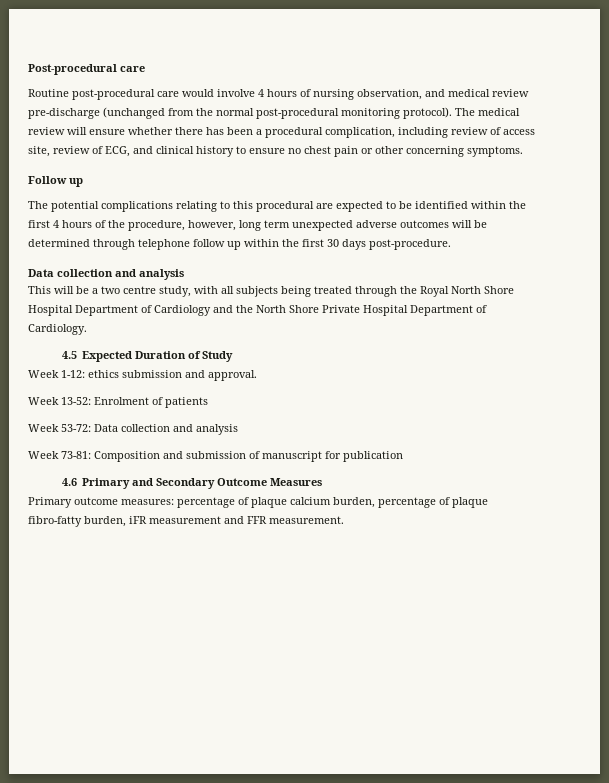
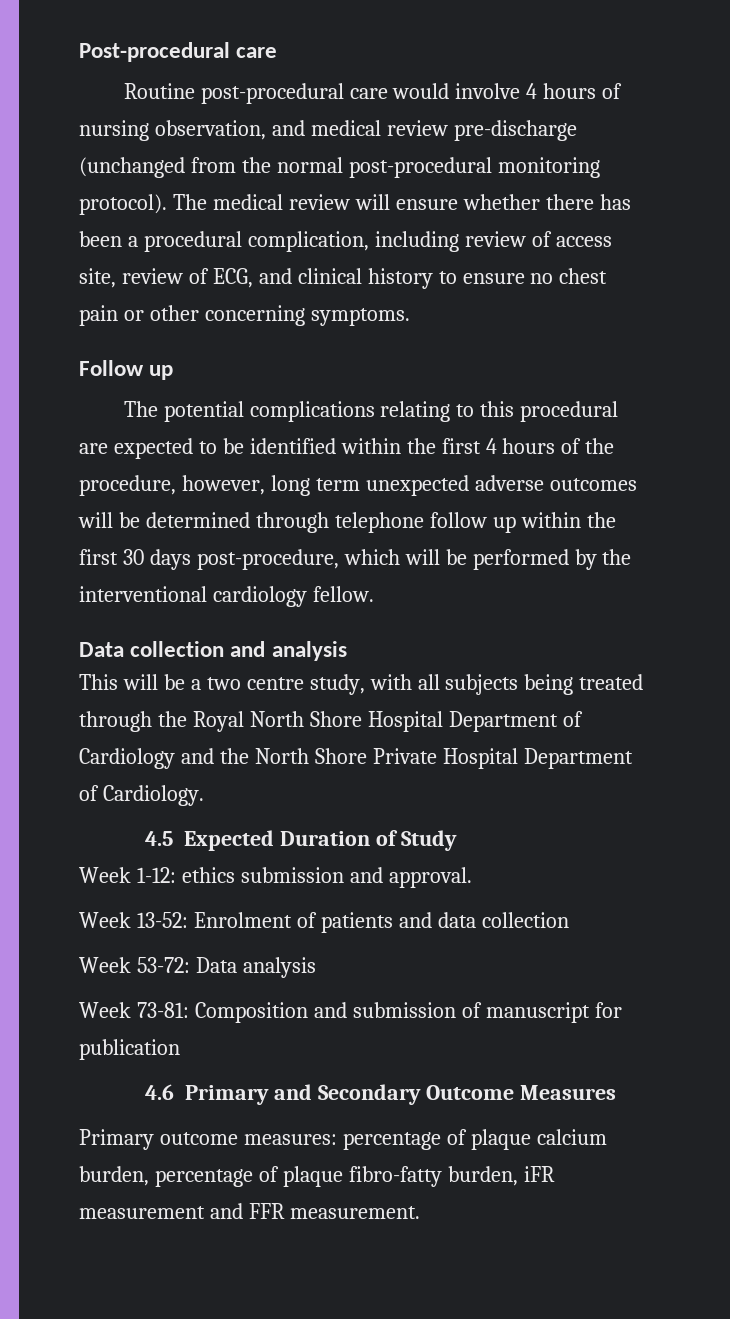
[369,239,451,250] post-procedure. -> [196,549,632,570] [79,586,374,607] post-procedure, which will be performed by the interventional cardiology fellow.
(208, 402) none -> [398,912,569,928] and data collection
[121,424,193,432] collection and -> (237, 965) none

